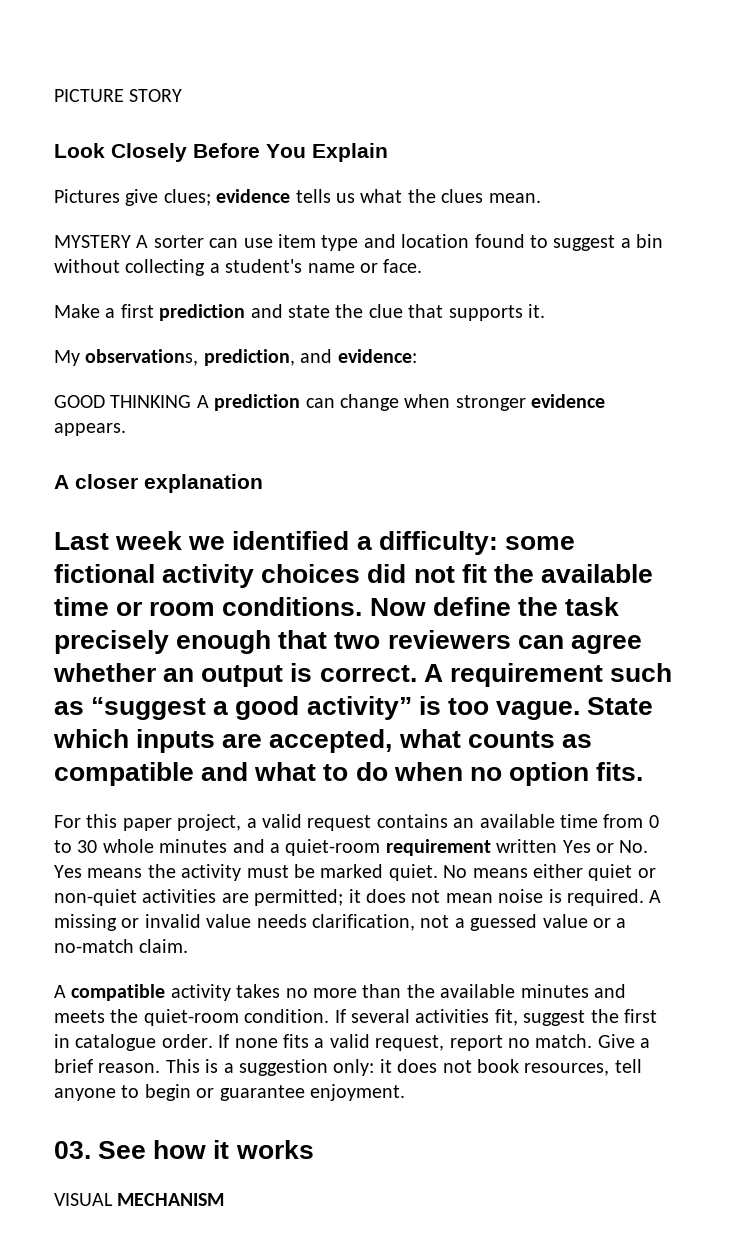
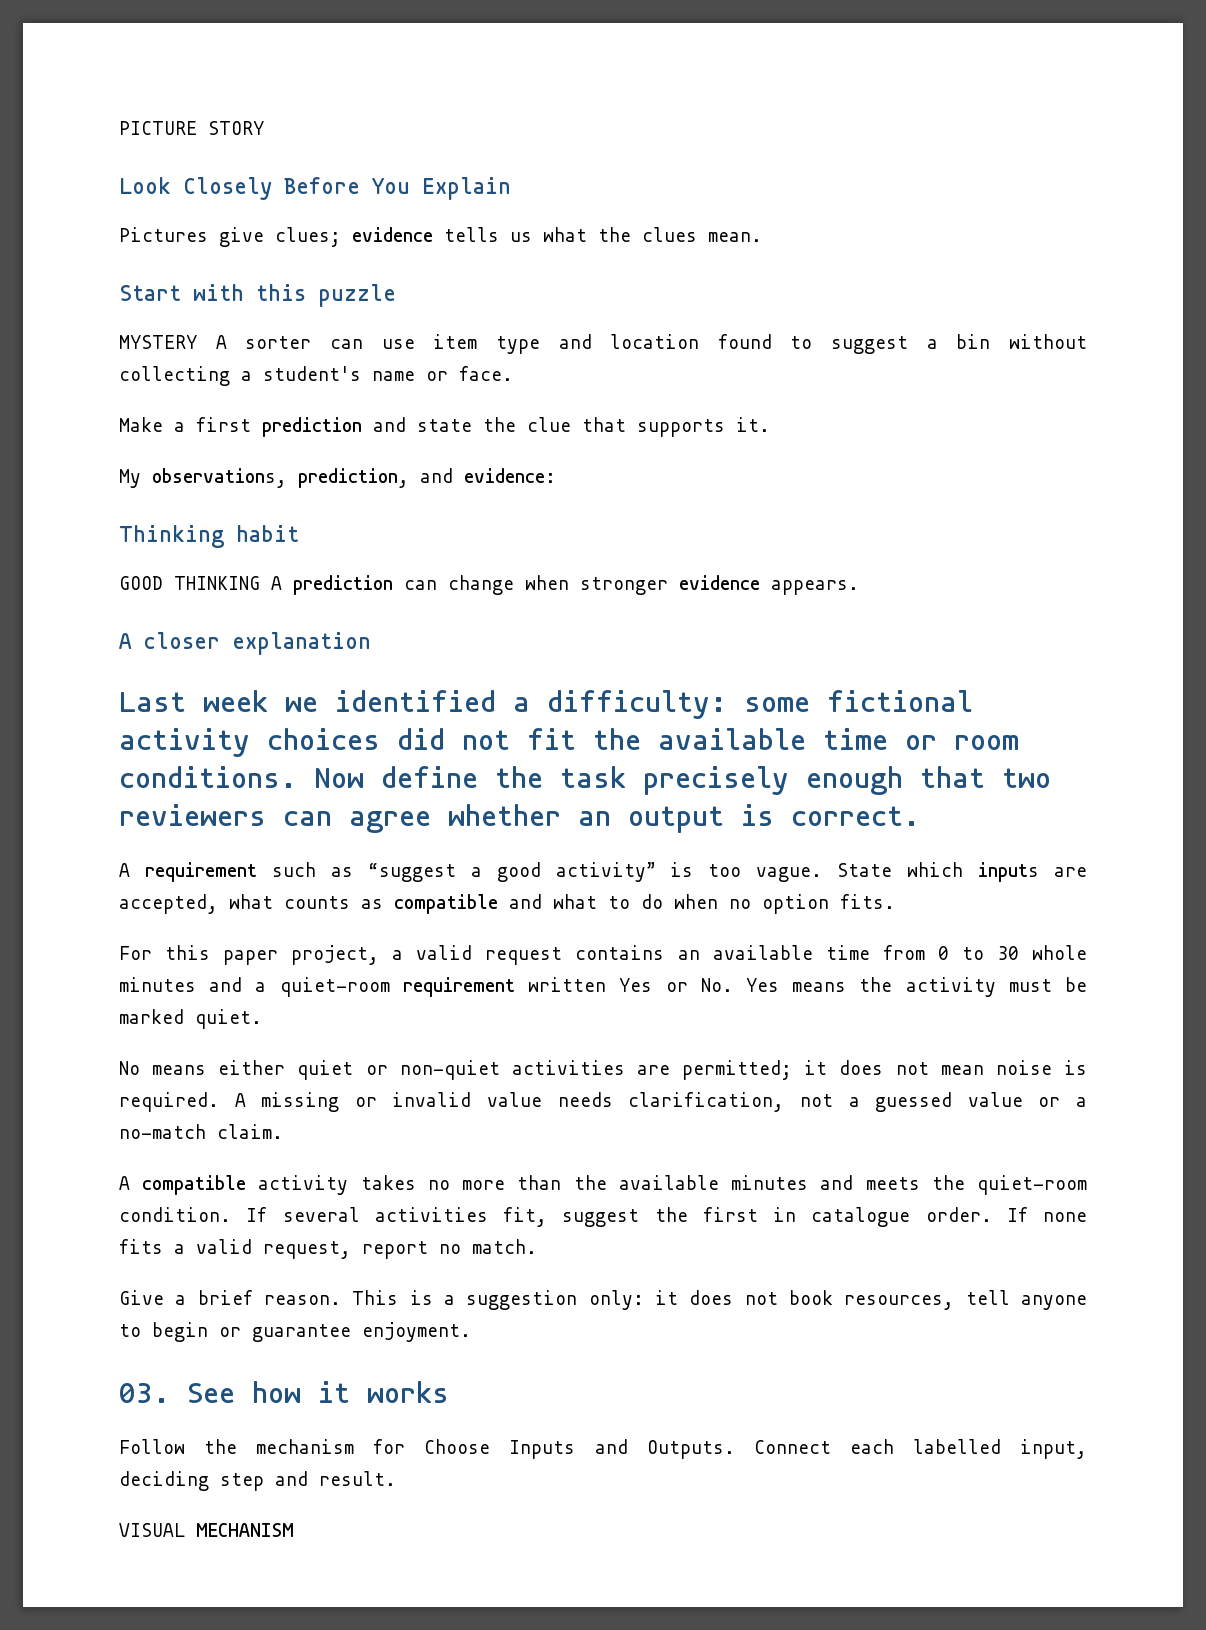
(541, 198) none -> [119,284,396,307] // Start with this puzzle
(417, 356) none -> [119,525,299,548] // Thinking habit
(417, 673) none -> (920, 816) //
(438, 872) none -> (262, 1019) //
(593, 1041) none -> (537, 1246) //
(314, 1149) none -> [119,1439,1088,1459] [119,1471,396,1491] // Follow the mechanism for Choose Inputs and Outputs. Connect each labelled input, deciding step and result.

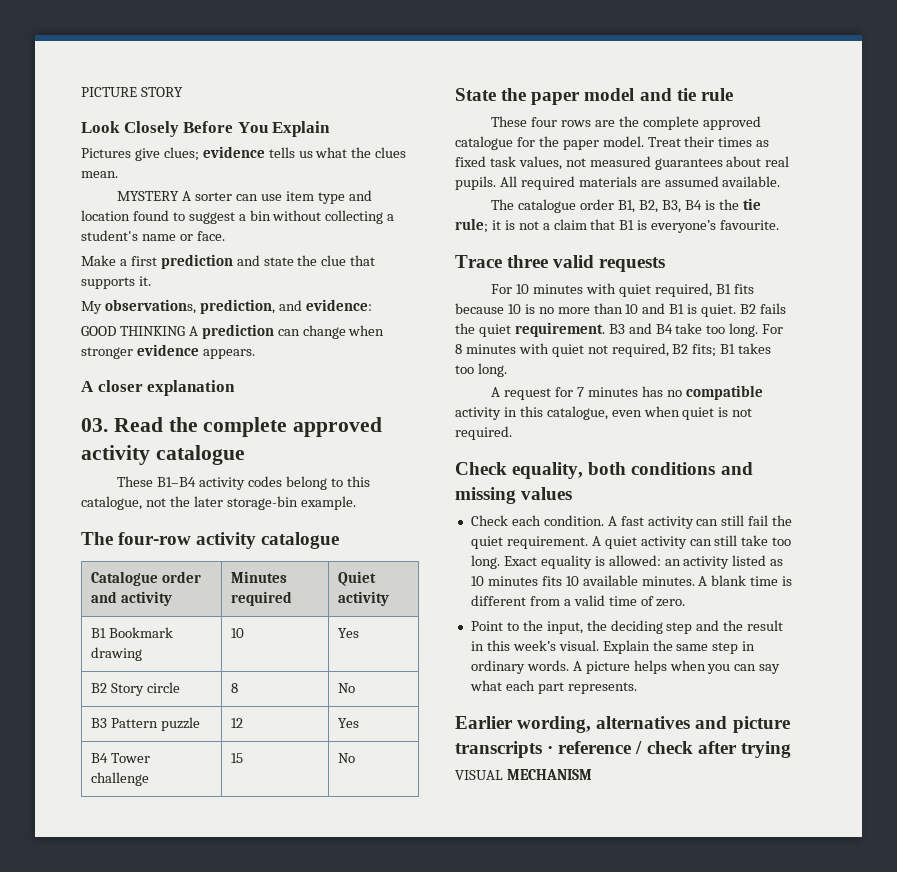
[119,284,396,307] // Start with this puzzle -> (118, 174) none
[119,525,299,548] // Thinking habit -> (372, 305) none
[119,690,973,719] [119,728,1019,757] [119,766,1051,795] [119,804,920,833] [119,862,1087,882] [119,894,895,914] [119,945,1088,965] [119,977,1087,997] [119,1009,262,1029] [119,1060,1087,1080] [119,1092,1088,1112] [119,1124,283,1139] [119,1175,1088,1195] [119,1207,1087,1227] [119,1239,537,1259] [119,1290,1088,1310] [119,1322,471,1342] [119,1381,449,1403] [119,1439,1088,1459] [119,1471,396,1491] Last week we identified a difficulty: some fictional activity choices did not fit the available time or room conditions. Now define the task precisely enough that two reviewers can agree whether an output is correct. // A requirement such as “suggest a good activity” is too vague. State which inputs are accepted, what counts as compatible and what to do when no option fits. // For this paper project, a valid request contains an available time from 0 to 30 whole minutes and a quiet-room requirement written Yes or No. Yes means the activity must be marked quiet. // No means either quiet or non-quiet activities are permitted; it does not mean noise is required. A missing or invalid value needs clarification, not a guessed value or a no-match claim. // A compatible activity takes no more than the available minutes and meets the quiet-room condition. If several activities fit, suggest the first in catalogue order. If none fits a valid request, report no match. // Give a brief reason. This is a suggestion only: it does not book resources, tell anyone to begin or guarantee enjoyment. // 03. See how it works // Follow the mechanism for Choose Inputs and Outputs. Connect each labelled input, deciding step and result. -> [81,417,383,437] [81,445,245,465] [117,476,370,490] [81,496,356,510] [81,532,340,549] [91,571,202,586] [91,591,173,606] [231,571,288,583] [231,591,293,606] [338,571,377,586] [338,591,390,606] [91,627,174,638] [91,647,143,661] [231,628,245,638] [338,628,360,638] [91,682,181,696] [231,683,239,693] [338,683,356,693] [91,717,201,731] [231,718,244,728] [338,718,360,728] [91,753,151,763] [91,772,150,786] [231,753,244,763] [338,753,356,763] [455,88,733,105] [491,116,761,130] [455,136,770,150] [455,156,790,170] [455,176,781,190] [491,198,761,213] [455,218,780,233] [455,255,666,272] [491,283,754,297] [455,303,786,317] [455,322,784,337] [455,343,772,357] [455,363,507,377] [491,385,763,400] [455,406,753,420] [455,426,512,440] [455,462,753,479] [455,487,573,504] [470,515,793,529] [470,535,792,549] [470,555,784,569] [470,575,793,586] [470,595,686,607] [470,620,784,634] [470,640,756,654] [470,660,781,674] [469,680,637,694] [455,716,790,733] [455,741,791,758] 03. Read the complete approved activity catalogue // These B1–B4 activity codes belong to this catalogue, not the later storage-bin example. // The four-row activity catalogue // Catalogue order and activity | Minutes required | Quiet activity // B1 Bookmark drawing | 10 | Yes // B2 Story circle | 8 | No // B3 Pattern puzzle | 12 | Yes // B4 Tower challenge | 15 | No // State the paper model and tie rule // These four rows are the complete approved catalogue for the paper model. Treat their times as fixed task values, not measured guarantees about real pupils. All required materials are assumed available. // The catalogue order B1, B2, B3, B4 is the tie rule; it is not a claim that B1 is everyone’s favourite. // Trace three valid requests // For 10 minutes with quiet required, B1 fits because 10 is no more than 10 and B1 is quiet. B2 fails the quiet requirement. B3 and B4 take too long. For 8 minutes with quiet not required, B2 fits; B1 takes too long. // A request for 7 minutes has no compatible activity in this catalogue, even when quiet is not required. // Check equality, both conditions and missing values // Check each condition. A fast activity can still fail the quiet requirement. A quiet activity can still take too long. Exact equality is allowed: an activity listed as 10 minutes fits 10 available minutes. A blank time is different from a valid time of zero. // Point to the input, the deciding step and the result in this week’s visual. Explain the same step in ordinary words. A picture helps when you can say what each part represents. // Earlier wording, alternatives and picture transcripts · reference / check after trying

